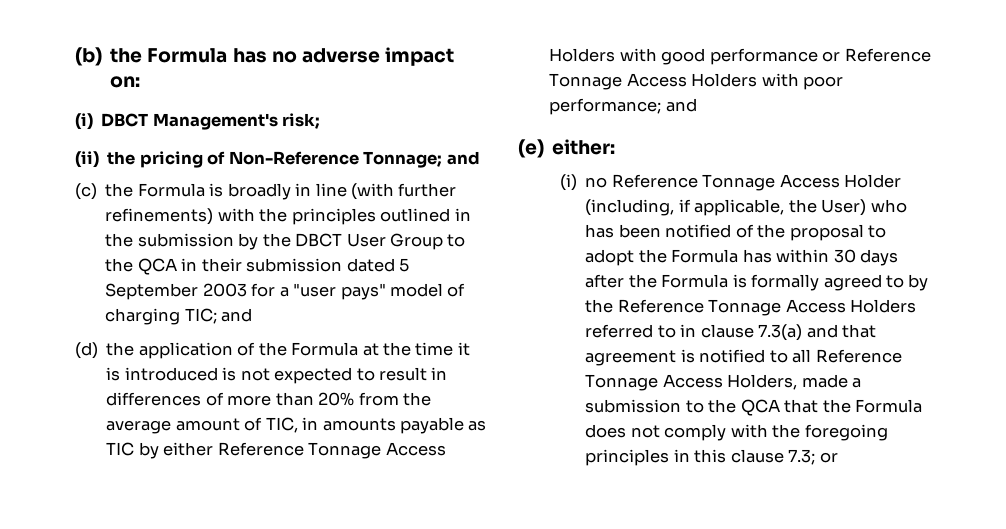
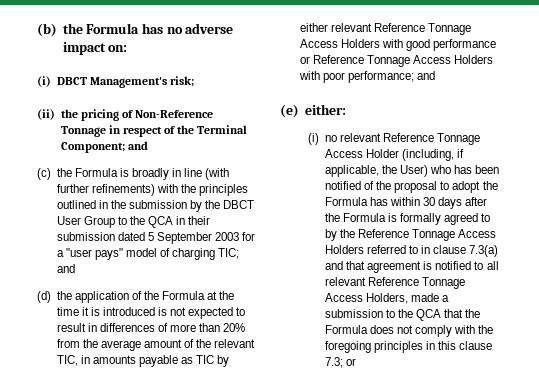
[363,151,443,168] Tonnage; -> [60,125,248,137] [60,142,125,153] Tonnage in respect of the Terminal Component;
(263, 424) none -> [196,339,256,348] the relevant
(214, 449) none -> [330,23,372,32] relevant
(608, 182) none -> [340,133,382,142] relevant
(812, 356) none -> [324,277,366,286] relevant

